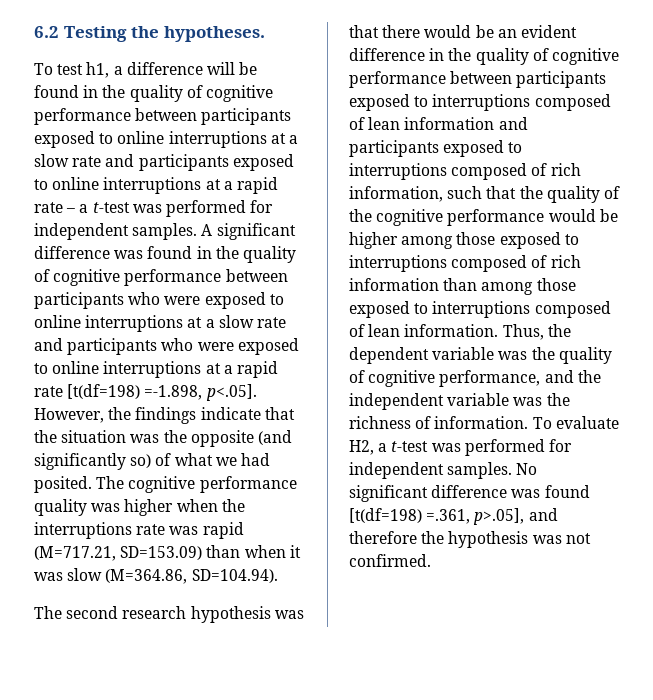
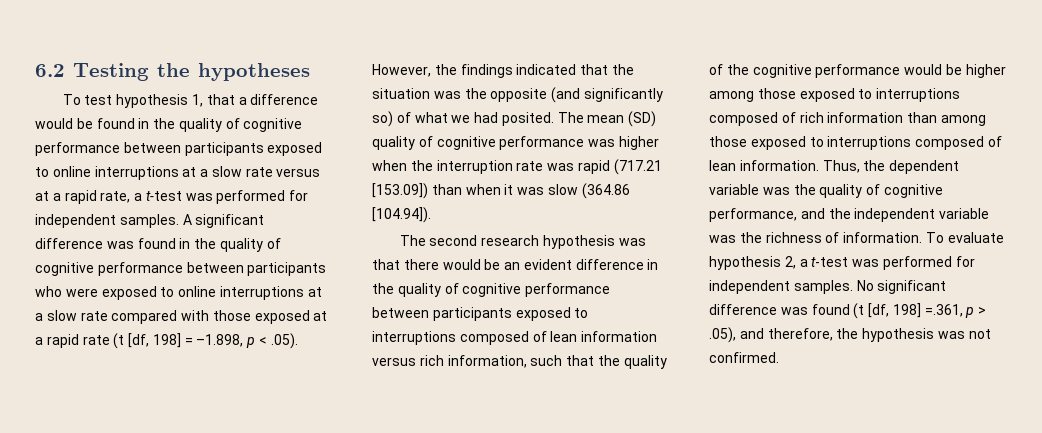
[163,26,265,42] hypotheses. -> [198,63,310,81] hypotheses
[86,62,110,78] h1, -> [116,94,235,108] hypothesis 1, that
[206,62,235,75] will -> [35,118,73,129] would
[105,154,294,171] [34,177,278,194] [34,202,76,213] and participants exposed to online interruptions at a rapid rate – -> [276,168,321,177] [35,190,131,204] versus at a rapid rate,
[34,338,299,355] [34,361,278,378] [34,384,257,401] and participants who were exposed to online interruptions at a rapid rate [t(df=198) =-1.898, p<.05]. -> [111,310,328,324] [35,333,298,349] compared with those exposed at a rapid rate (t [df, 198] = –1.898, p < .05).
[200,407,261,420] indicate -> [516,64,577,75] indicated
[128,476,297,493] [34,499,87,516] cognitive performance quality -> [587,111,657,127] [372,136,585,150] mean (SD) quality of cognitive performance
[34,522,132,539] interruptions -> [436,160,513,174] interruption
[34,546,203,561] (M=717.21, SD=153.09) -> [613,159,662,175] [372,183,428,199] (717.21 [153.09])
[105,569,278,584] (M=364.86, SD=104.94). -> [581,183,630,199] [372,207,431,223] (364.86 [104.94]).
[498,117,528,130] [349,140,523,157] [349,163,548,180] and participants exposed to interruptions composed of -> [372,357,416,366] versus
[349,440,374,455] H2, -> [709,256,796,270] hypothesis 2,
[349,508,558,525] [349,531,417,544] [t(df=198) =.361, p>.05], and therefore -> [853,303,987,319] [709,327,833,343] (t [df, 198] =.361, p > .05), and therefore,

